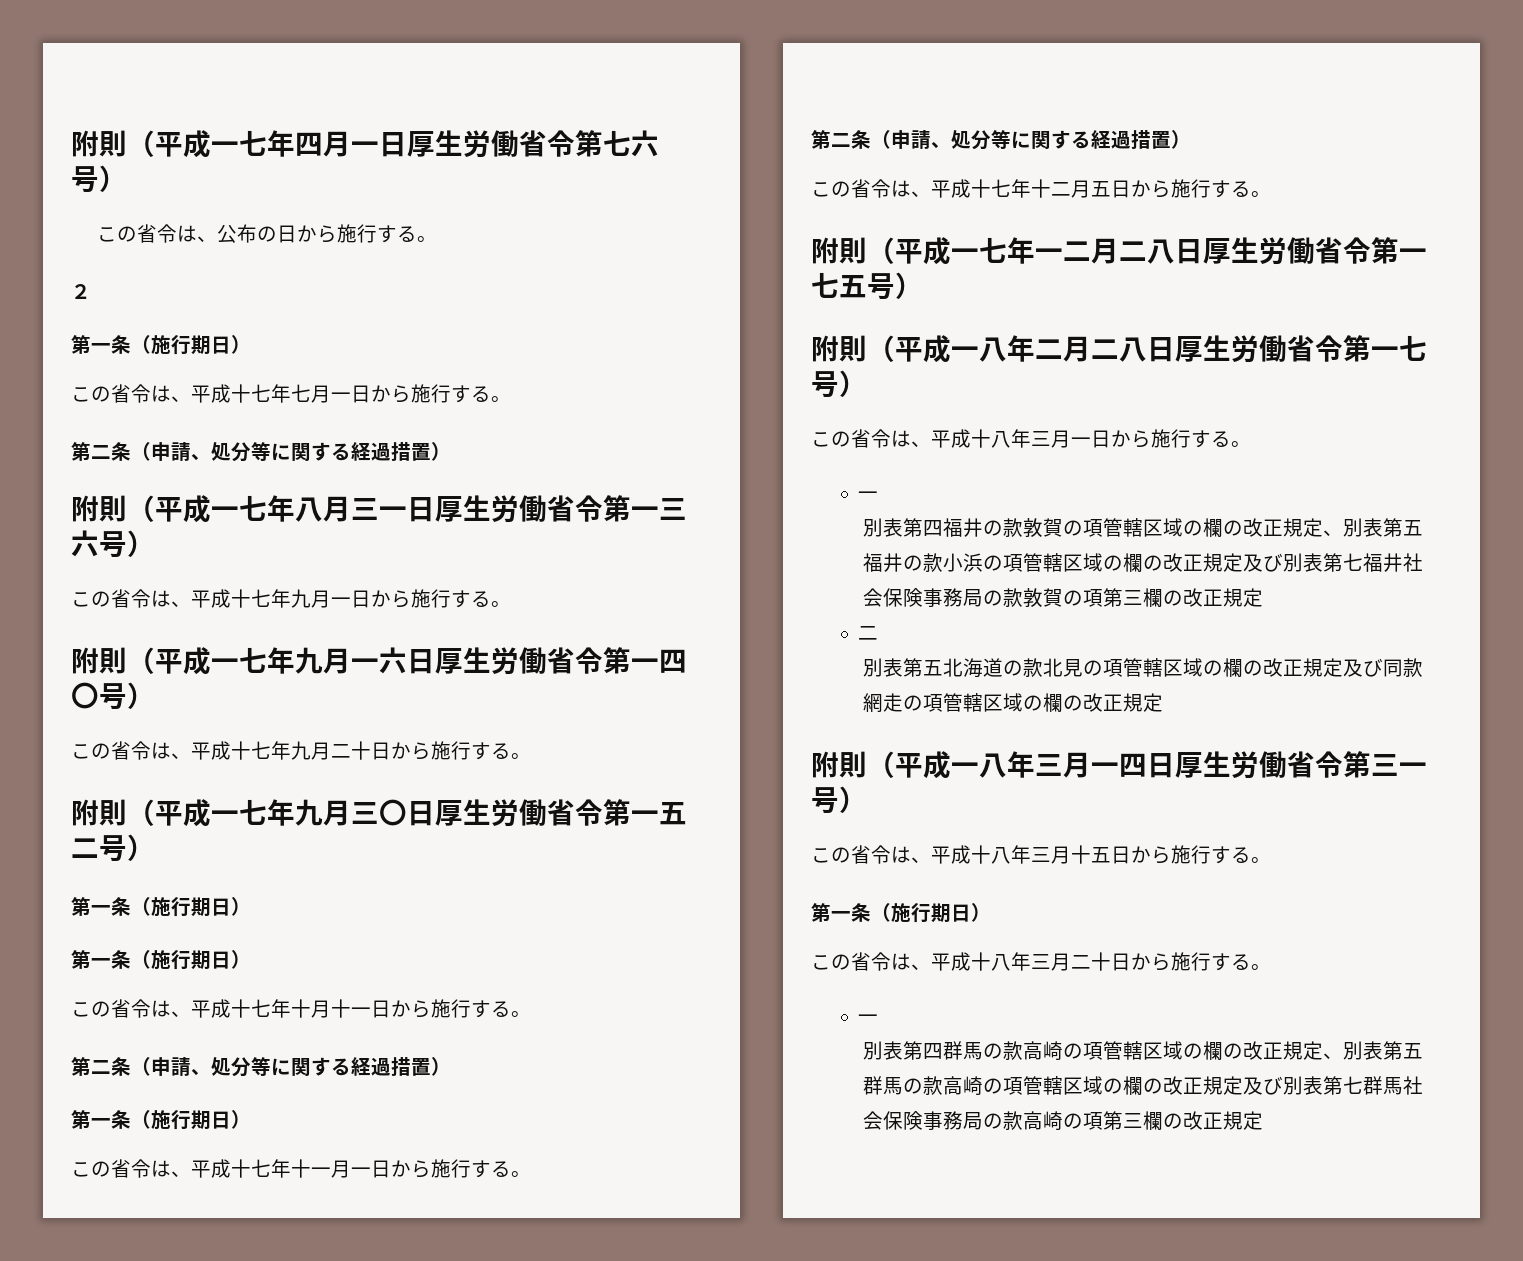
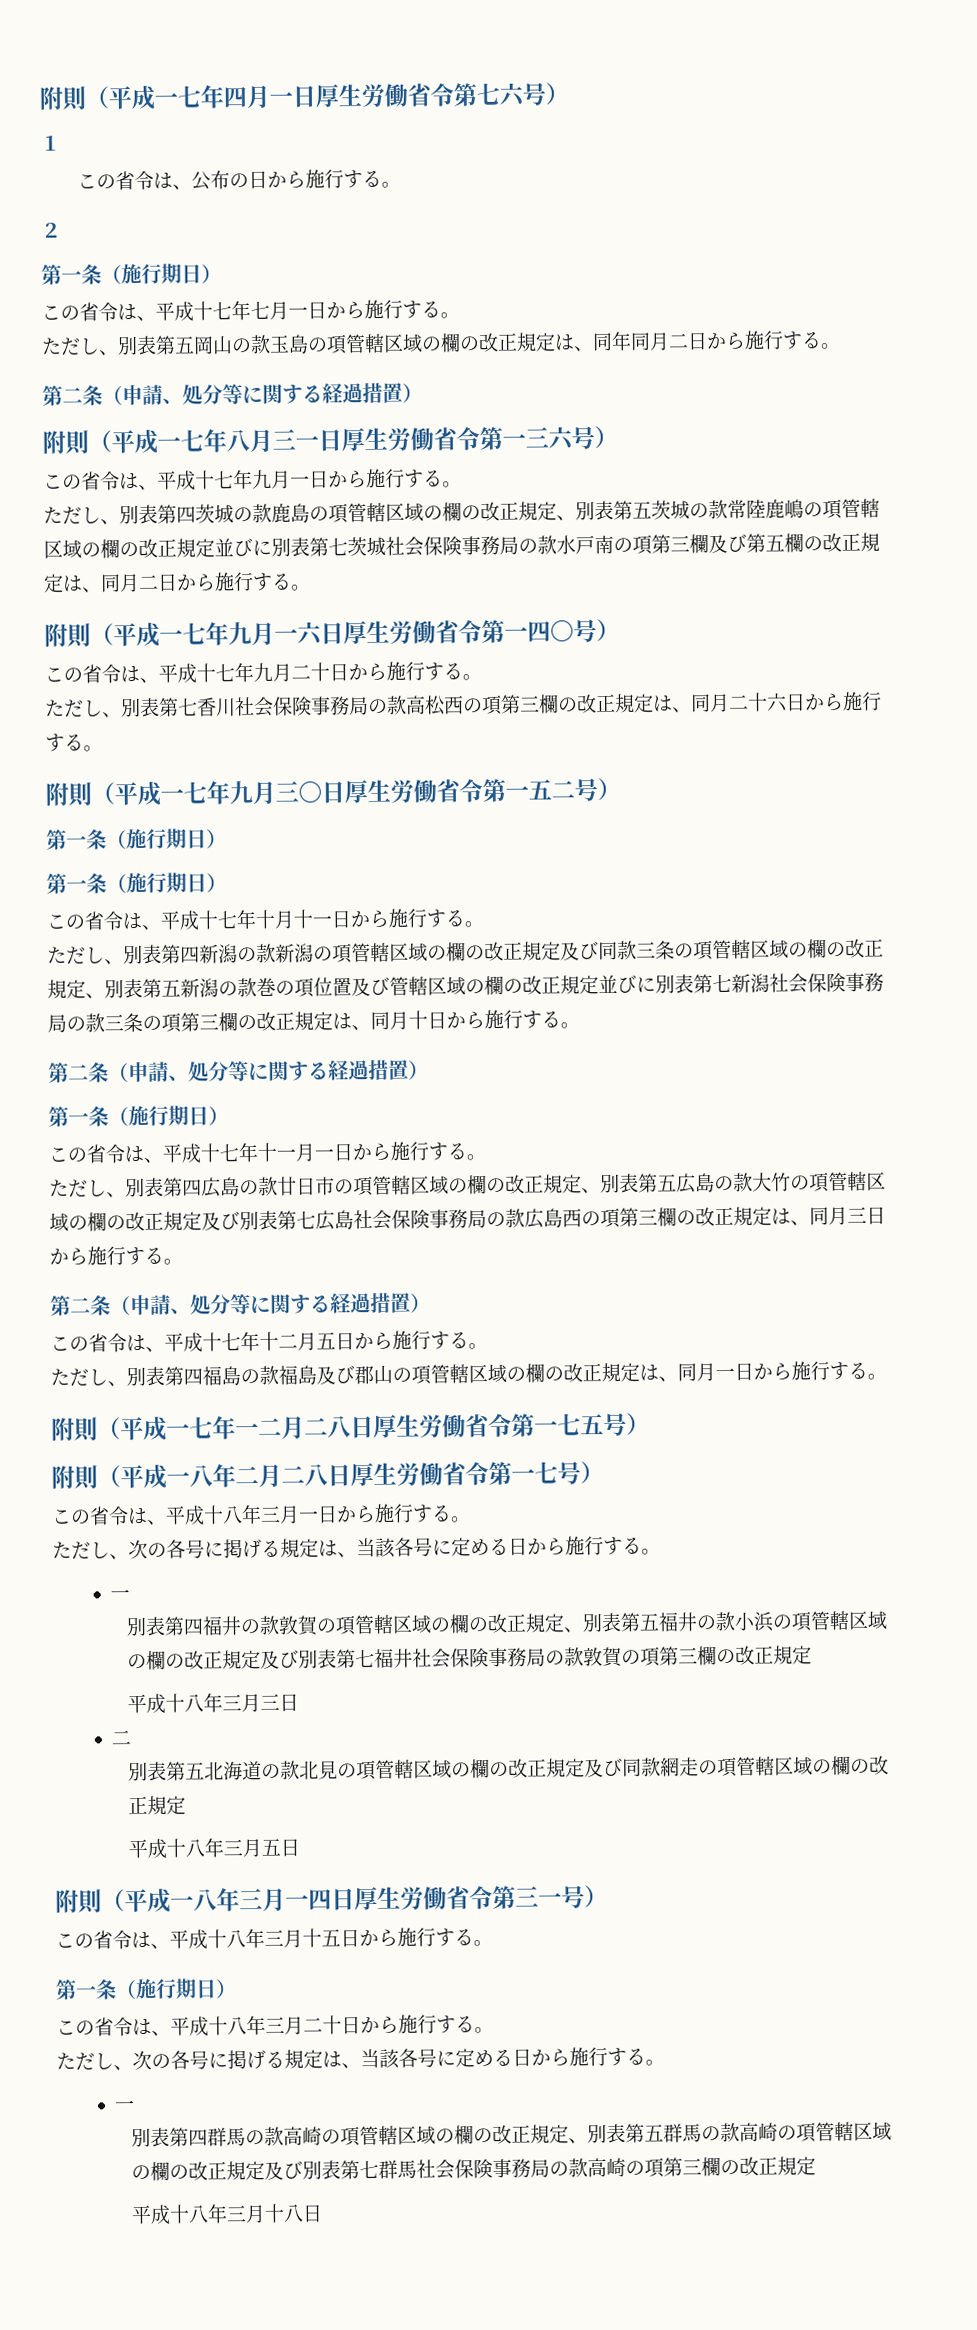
(127, 178) none -> [40,135,61,151] // １
(511, 399) none -> [41,330,841,356] // ただし、別表第五岡山の款玉島の項管轄区域の欄の改正規定は、同年同月二日から施行する。
(511, 604) none -> [43,498,880,525] [43,532,880,559] [43,571,311,593] // ただし、別表第四茨城の款鹿島の項管轄区域の欄の改正規定、別表第五茨城の款常陸鹿嶋の項管轄区域の欄の改正規定並びに別表第七茨城社会保険事務局の款水戸南の項第三欄及び第五欄の改正規定は、同月二日から施行する。
(531, 756) none -> [45,691,882,718] [45,733,103,752] // ただし、別表第七香川社会保険事務局の款高松西の項第三欄の改正規定は、同月二十六日から施行する。
(531, 1014) none -> [47,938,884,965] [47,972,884,999] [47,1009,580,1033] // ただし、別表第四新潟の款新潟の項管轄区域の欄の改正規定及び同款三条の項管轄区域の欄の改正規定、別表第五新潟の款巻の項位置及び管轄区域の欄の改正規定並びに別表第七新潟社会保険事務局の款三条の項第三欄の改正規定は、同月十日から施行する。
(531, 1174) none -> [49,1171,886,1198] [49,1206,886,1232] [49,1246,183,1266] // ただし、別表第四広島の款廿日市の項管轄区域の欄の改正規定、別表第五広島の款大竹の項管轄区域の欄の改正規定及び別表第七広島社会保険事務局の款広島西の項第三欄の改正規定は、同月三日から施行する。
(1271, 194) none -> [50,1361,887,1387] // ただし、別表第四福島の款福島及び郡山の項管轄区域の欄の改正規定は、同月一日から施行する。
(1251, 444) none -> [52,1536,661,1560] // ただし、次の各号に掲げる規定は、当該各号に定める日から施行する。
(1263, 597) none -> [127,1693,300,1714] // 平成十八年三月三日
(1163, 702) none -> [128,1838,301,1859] // 平成十八年三月五日
(1271, 967) none -> [56,2047,665,2071] // ただし、次の各号に掲げる規定は、当該各号に定める日から施行する。
(1263, 1120) none -> [131,2203,324,2225] // 平成十八年三月十八日

